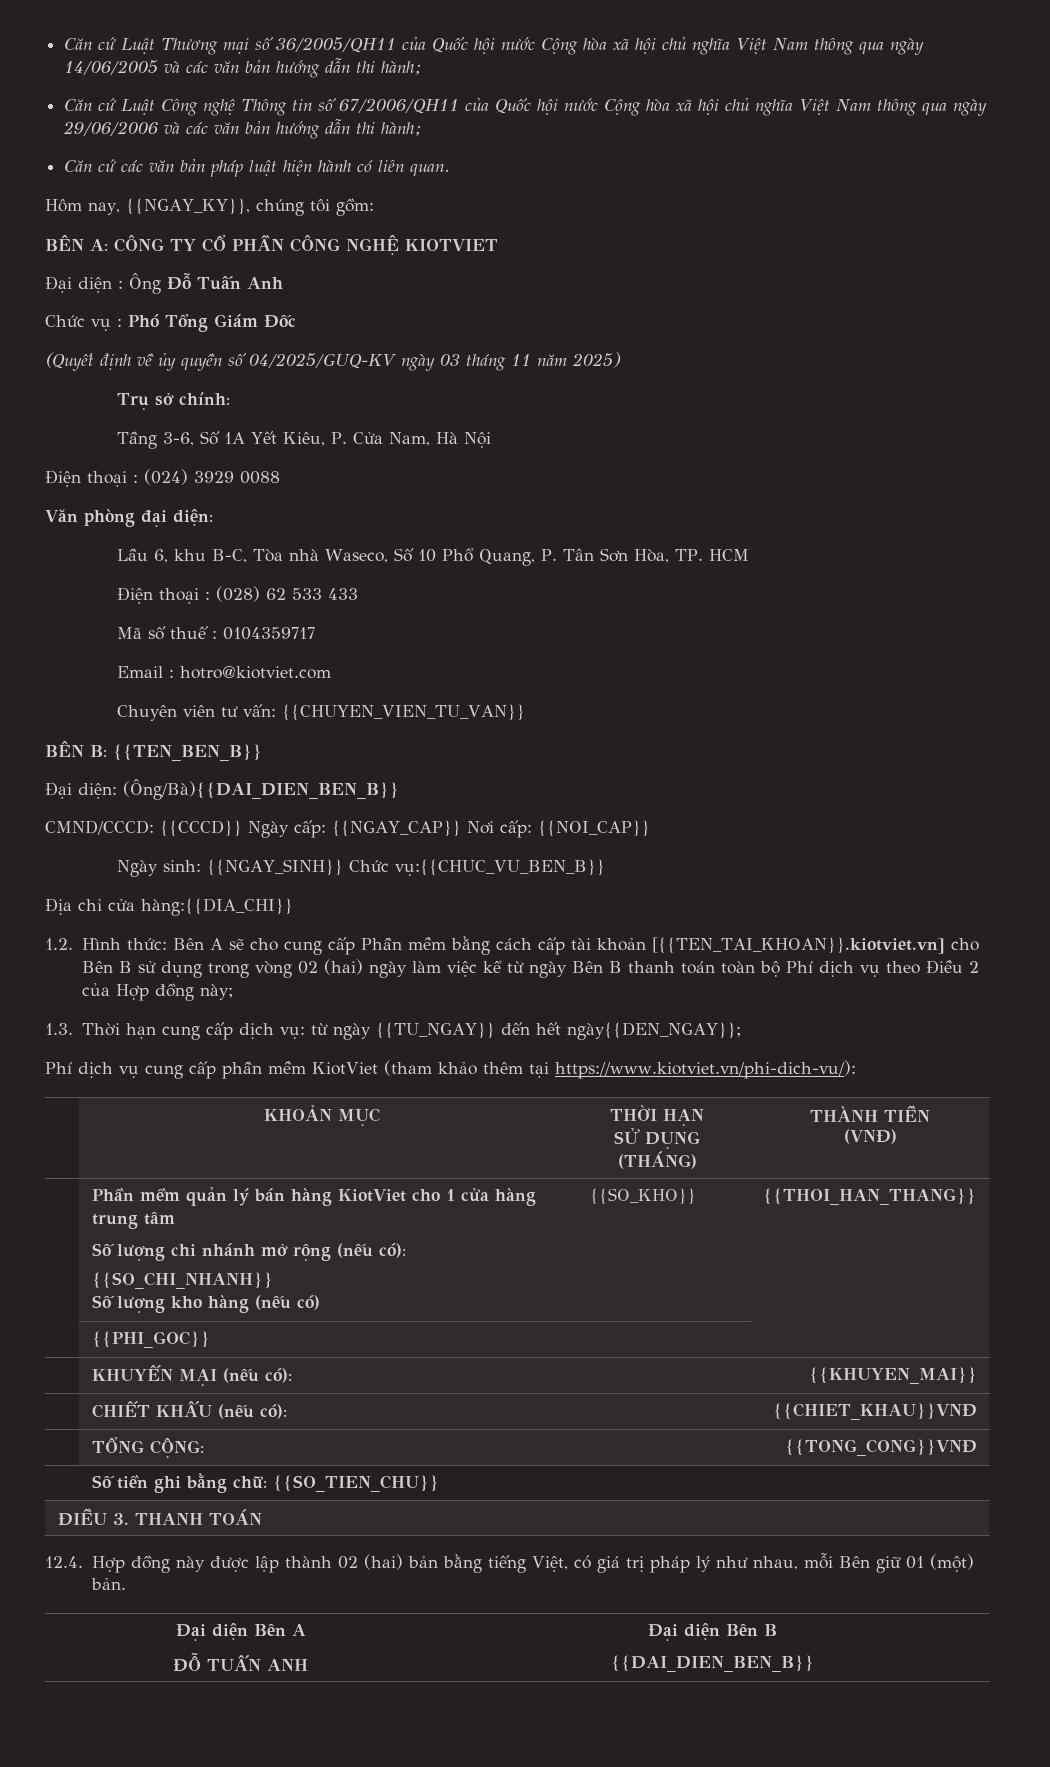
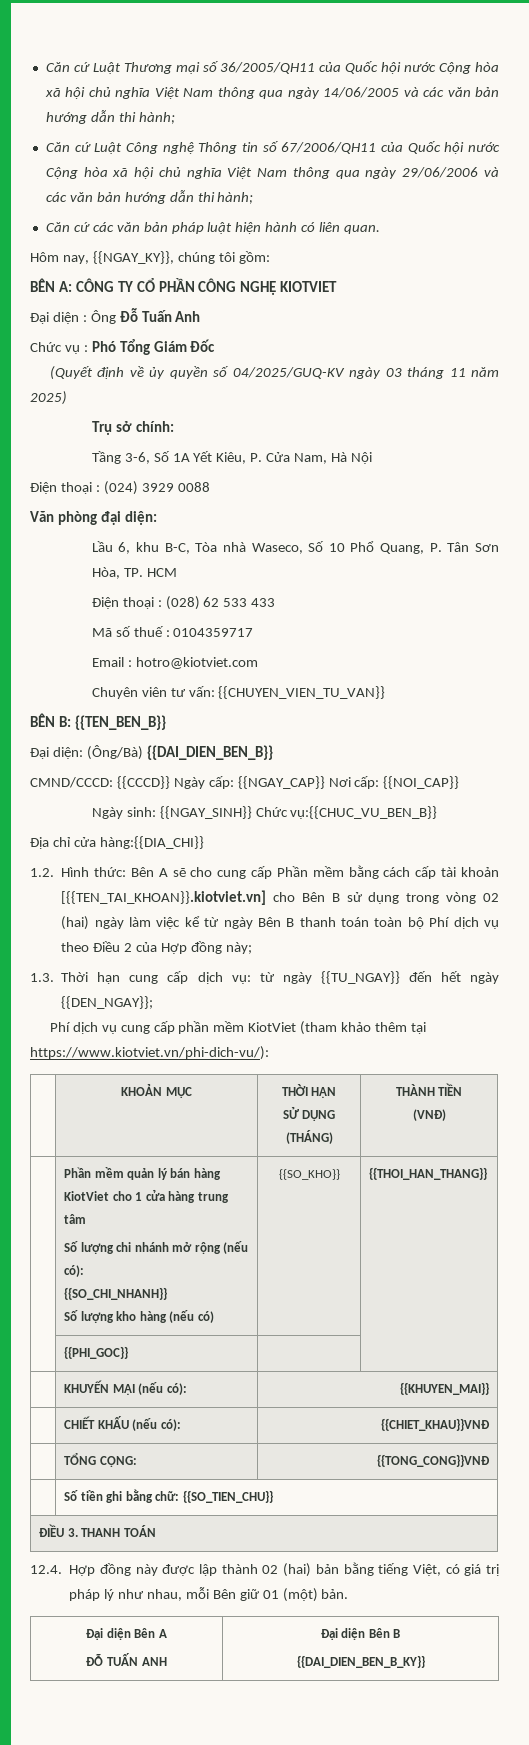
[123,779,399,800] (Ông/Bà){{DAI_DIEN_BEN_B}} -> [86,745,273,760] (Ông/Bà) {{DAI_DIEN_BEN_B}}
[566,1022,741,1040] ngày{{DEN_NGAY}}; -> [469,972,499,984] [61,996,154,1009] ngày {{DEN_NGAY}};
[610,1655,814,1672] {{DAI_DIEN_BEN_B}} -> [296,1655,425,1668] {{DAI_DIEN_BEN_B_KY}}

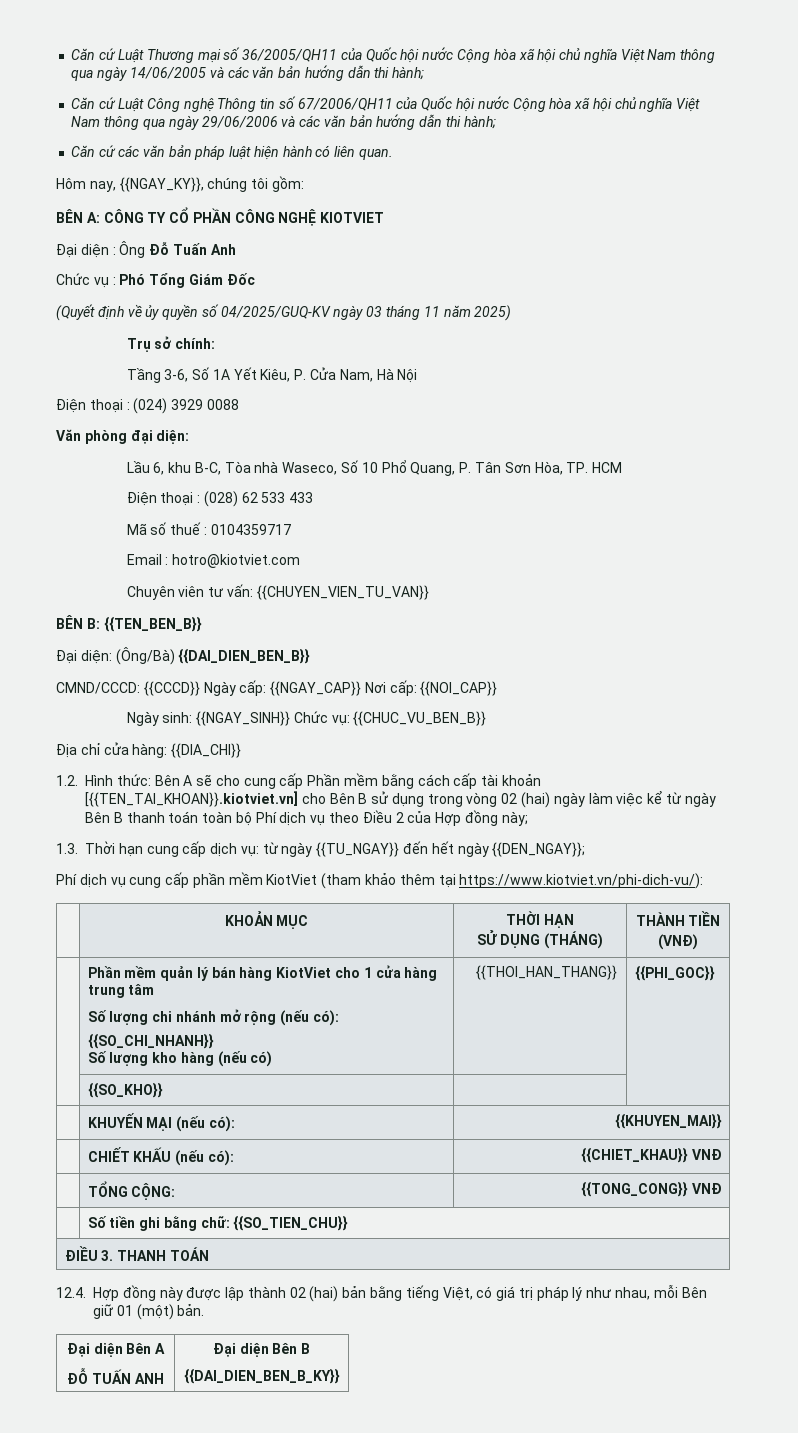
[290,806,438,819] vụ:{{CHUC_VU_BEN_B}} -> [331,711,487,726] vụ: {{CHUC_VU_BEN_B}}
[99,836,204,849] hàng:{{DIA_CHI}} -> [132,743,242,758] hàng: {{DIA_CHI}}
[278,1169,340,1180] [369,1167,488,1180] [64,1346,129,1359] {{SO_KHO}} | {{THOI_HAN_THANG}} // | {{PHI_GOC}} -> [475,965,617,980] [634,965,715,981] [87,1082,163,1098] {{THOI_HAN_THANG}} | {{PHI_GOC}} // | {{SO_KHO}}
[380,1418,490,1431] {{CHIET_KHAU}}VNĐ -> [580,1147,722,1163] {{CHIET_KHAU}} VNĐ
[376,1454,490,1467] {{TONG_CONG}}VNĐ -> [580,1181,722,1197] {{TONG_CONG}} VNĐ

